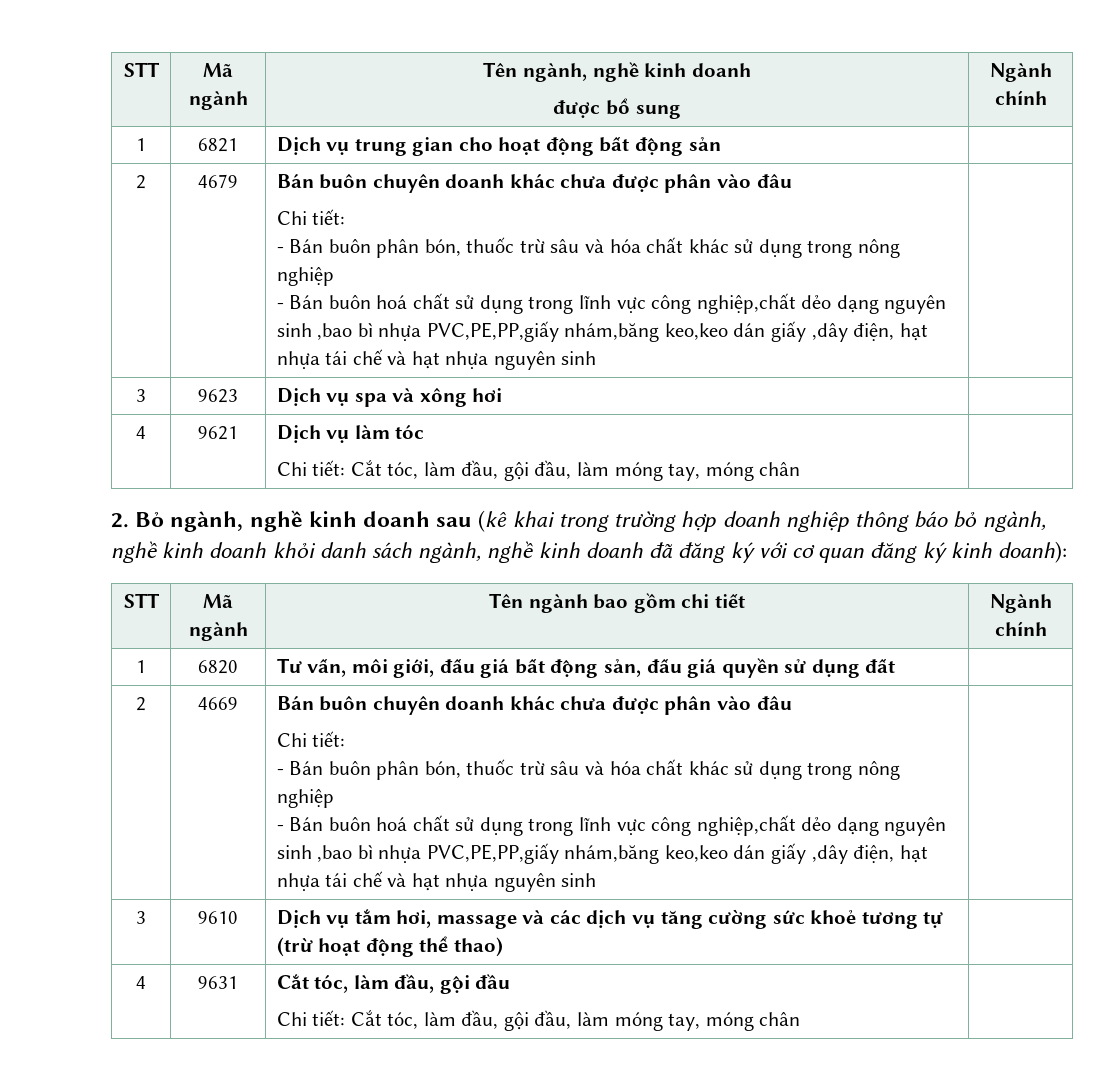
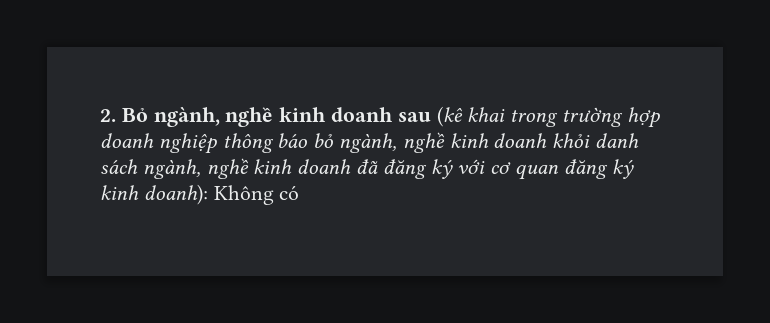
[123,62,160,77] [203,63,233,77] [188,91,248,110] [483,62,751,82] [553,98,681,119] [989,63,1052,82] [994,90,1047,105] [136,138,146,151] [198,138,238,152] [276,137,721,156] [136,175,146,189] [198,174,238,188] [276,174,792,193] [276,209,346,225] [276,237,900,258] [276,267,334,286] [276,293,947,314] [276,321,928,342] [276,349,597,370] [136,389,146,402] [198,389,238,403] [276,388,503,407] [136,426,146,439] [198,426,238,440] [276,425,425,443] [276,460,801,481] STT | Mã ngành | Tên ngành, nghề kinh doanh // được bổ sung | Ngành chính // 1 | 6821 | Dịch vụ trung gian cho hoạt động bất động sản | // 2 | 4679 | Bán buôn chuyên doanh khác chưa được phân vào đâu // Chi tiết: // - Bán buôn phân bón, thuốc trừ sâu và hóa chất khác sử dụng trong nông nghiệp // - Bán buôn hoá chất sử dụng trong lĩnh vực công nghiệp,chất dẻo dạng nguyên sinh ,bao bì nhựa PVC,PE,PP,giấy nhám,băng keo,keo dán giấy ,dây điện, hạt nhựa tái chế và hạt nhựa nguyên sinh | // 3 | 9623 | Dịch vụ spa và xông hơi | // 4 | 9621 | Dịch vụ làm tóc // Chi tiết: Cắt tóc, làm đầu, gội đầu, làm móng tay, móng chân | // -> (100, 115) none
[123,593,160,608] [203,594,233,608] [188,622,248,641] [489,593,745,613] [989,594,1052,613] [994,621,1047,636] [136,660,146,673] [198,660,238,674] [276,658,896,678] [136,697,146,711] [198,697,238,710] [276,696,792,715] [276,731,346,747] [276,759,900,780] [276,789,334,808] [276,815,947,836] [276,843,928,864] [276,871,597,892] [136,911,146,924] [198,911,238,924] [276,909,944,929] [276,936,503,957] [136,976,146,989] [198,976,238,989] [276,974,511,994] [276,1010,801,1031] // STT | Mã ngành | Tên ngành bao gồm chi tiết | Ngành chính // 1 | 6820 | Tư vấn, môi giới, đấu giá bất động sản, đấu giá quyền sử dụng đất | // 2 | 4669 | Bán buôn chuyên doanh khác chưa được phân vào đâu // Chi tiết: // - Bán buôn phân bón, thuốc trừ sâu và hóa chất khác sử dụng trong nông nghiệp // - Bán buôn hoá chất sử dụng trong lĩnh vực công nghiệp,chất dẻo dạng nguyên sinh ,bao bì nhựa PVC,PE,PP,giấy nhám,băng keo,keo dán giấy ,dây điện, hạt nhựa tái chế và hạt nhựa nguyên sinh | // 3 | 9610 | Dịch vụ tắm hơi, massage và các dịch vụ tăng cường sức khoẻ tương tự (trừ hoạt động thể thao) | // 4 | 9631 | Cắt tóc, làm đầu, gội đầu // Chi tiết: Cắt tóc, làm đầu, gội đầu, làm móng tay, móng chân | -> [213,185,300,205] Không có

